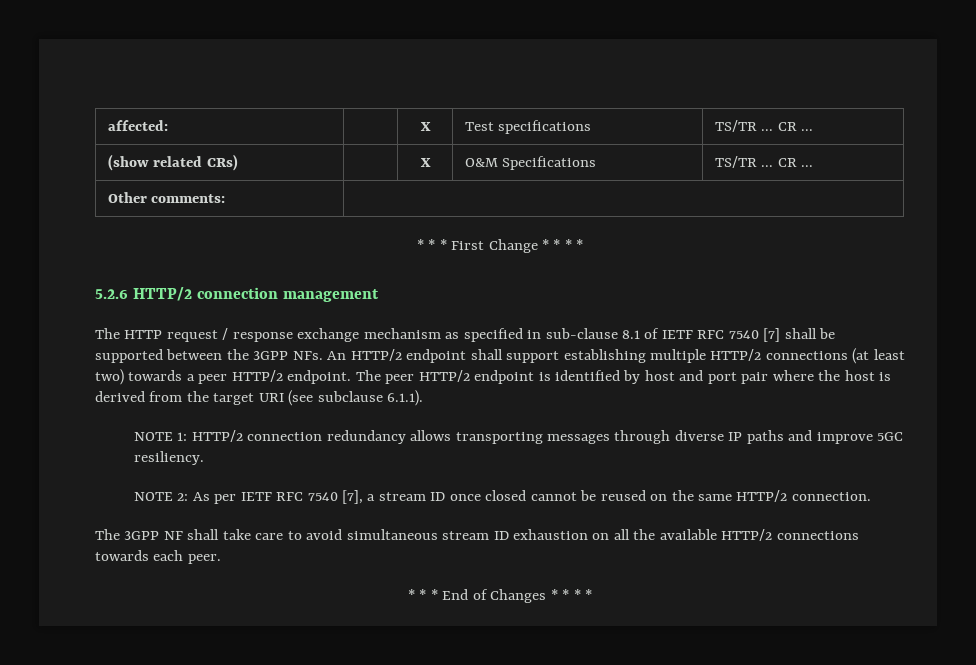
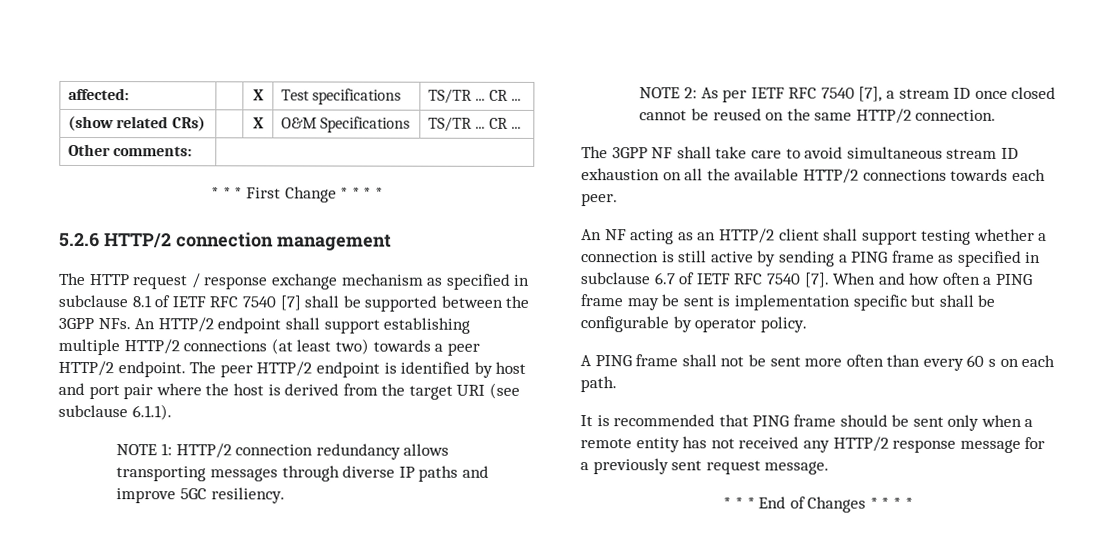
[545,328,618,339] sub-clause -> [58,294,128,308] subclause
(221, 559) none -> [581,228,1048,245] [581,250,1042,267] [580,272,1034,288] [580,294,996,311] [580,316,807,333] [580,354,1056,371] [580,376,617,393] [580,414,1034,431] [580,436,1046,453] [580,458,830,475] // An NF acting as an HTTP/2 client shall support testing whether a connection is still active by sending a PING frame as specified in subclause 6.7 of IETF RFC 7540 [7]. When and how often a PING frame may be sent is implementation specific but shall be configurable by operator policy. // A PING frame shall not be sent more often than every 60 s on each path. // It is recommended that PING frame should be sent only when a remote entity has not received any HTTP/2 response message for a previously sent request message.

